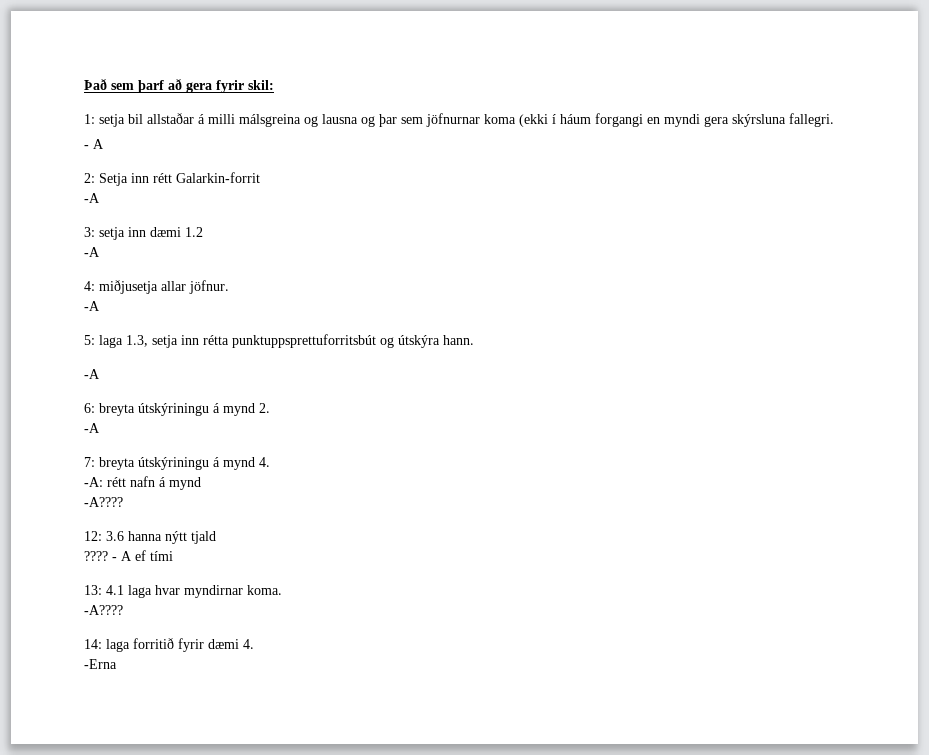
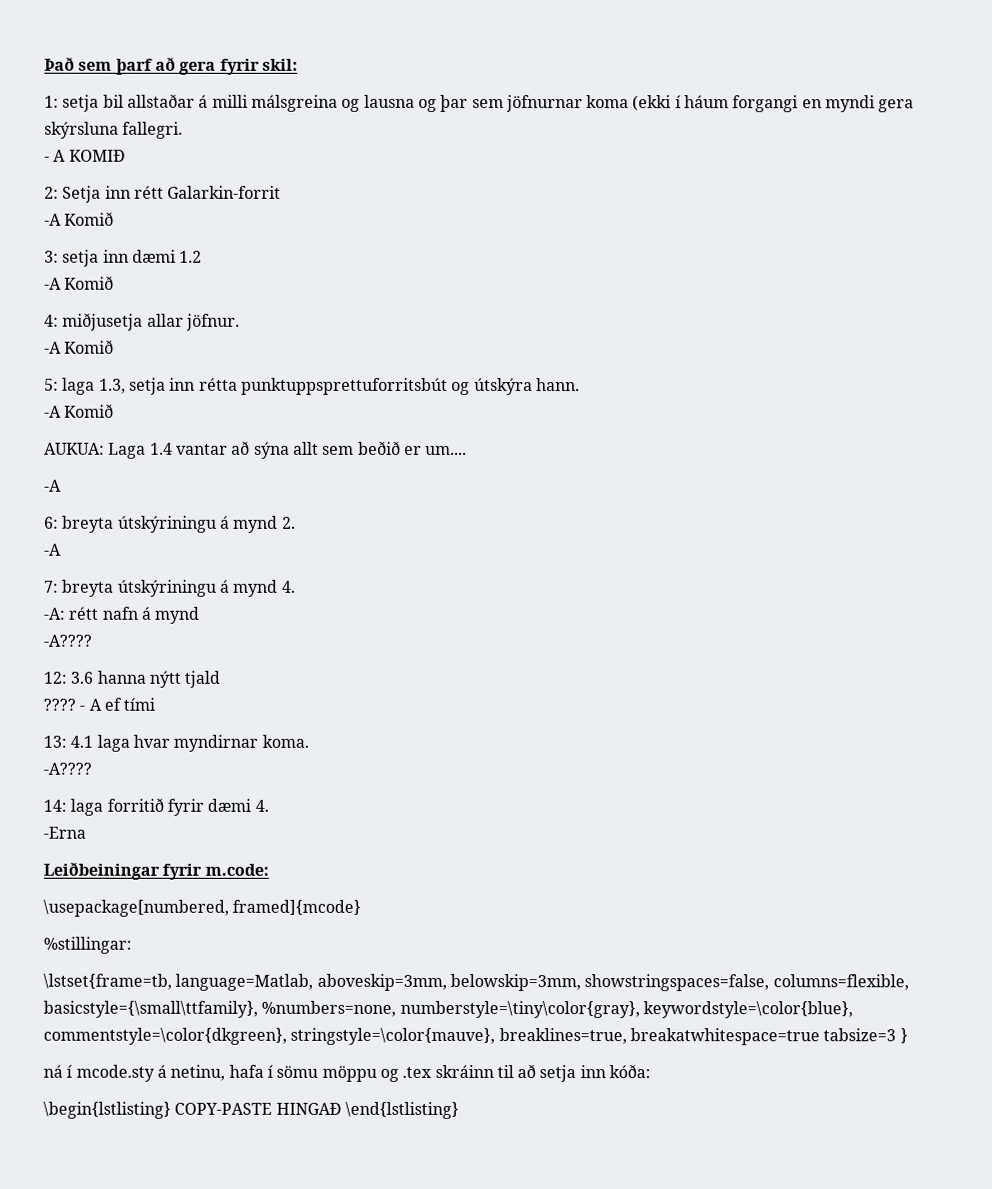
(104, 144) none -> [68,149,126,162] KOMIÐ
(100, 198) none -> [64,211,115,226] Komið
(100, 252) none -> [64,275,115,290] Komið
(100, 306) none -> [64,339,115,354] Komið
(474, 340) none -> [44,403,115,418] [44,440,468,459] // -A Komið // AUKUA: Laga 1.4 vantar að sýna allt sem beðið er um....
(117, 664) none -> [43,862,269,880] [43,899,362,917] [43,936,132,954] [43,973,909,992] [43,1000,853,1019] [43,1027,908,1046] [43,1064,652,1083] [43,1101,459,1119] // Leiðbeiningar fyrir m.code: // \usepackage[numbered, framed]{mcode} // %stillingar: // \lstset{frame=tb, language=Matlab, aboveskip=3mm, belowskip=3mm, showstringspaces=false, columns=flexible, basicstyle={\small\ttfamily}, %numbers=none, numberstyle=\tiny\color{gray}, keywordstyle=\color{blue}, commentstyle=\color{dkgreen}, stringstyle=\color{mauve}, breaklines=true, breakatwhitespace=true tabsize=3 } // ná í mcode.sty á netinu, hafa í sömu möppu og .tex skráinn til að setja inn kóða: // \begin{lstlisting} COPY-PASTE HINGAÐ \end{lstlisting}

